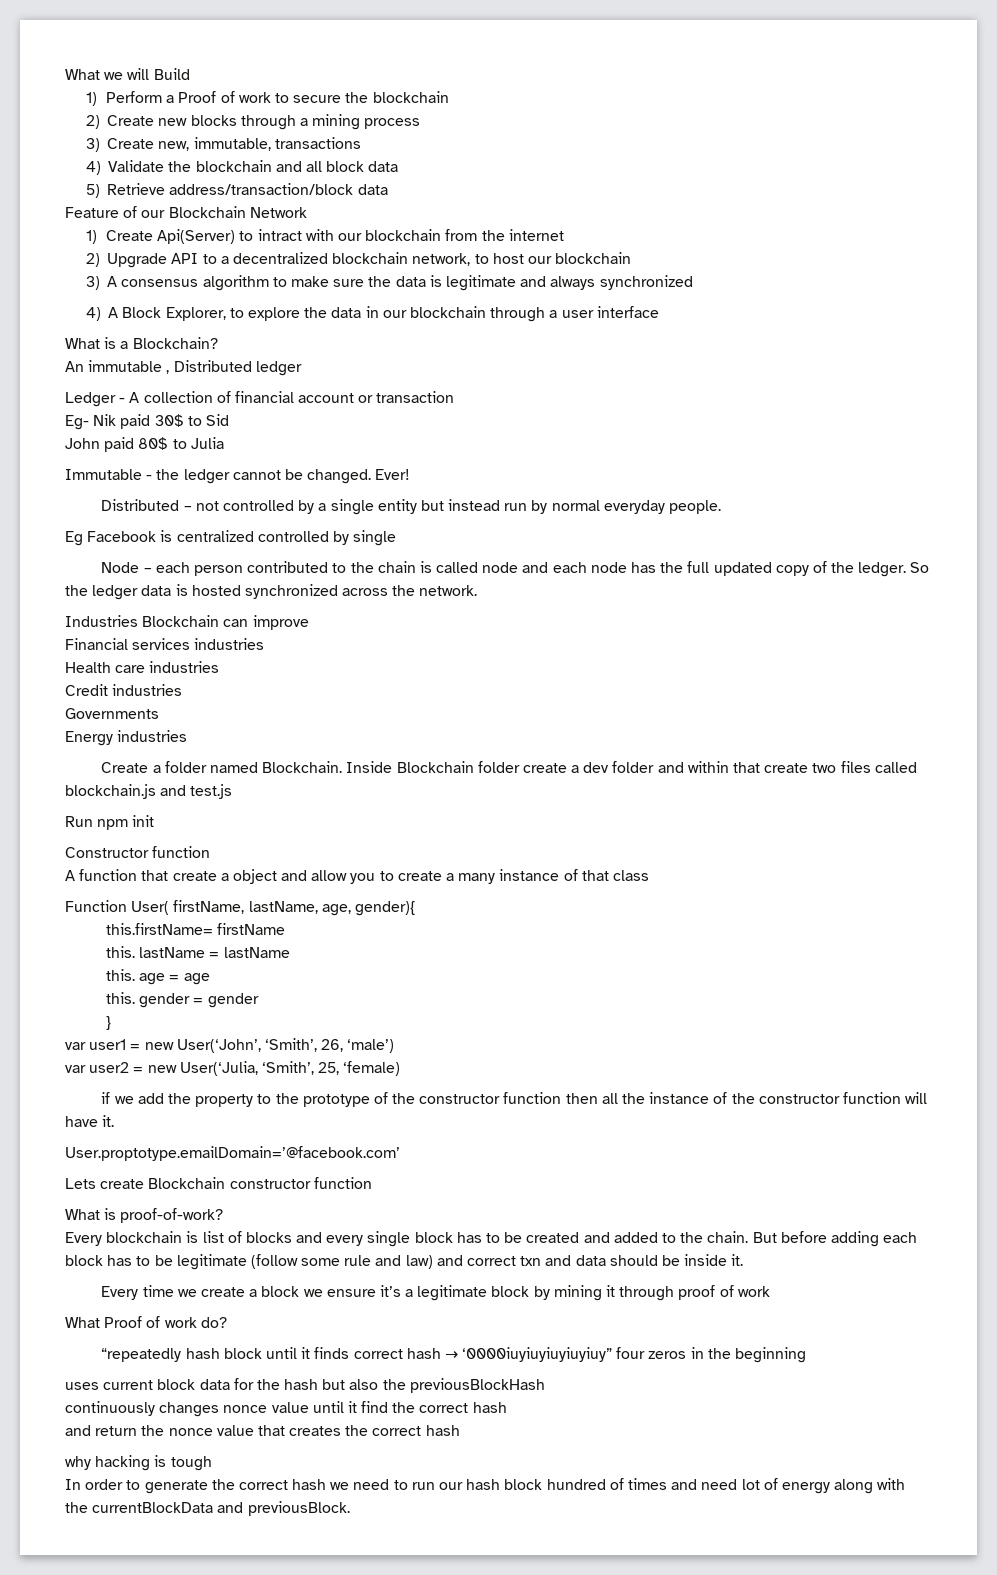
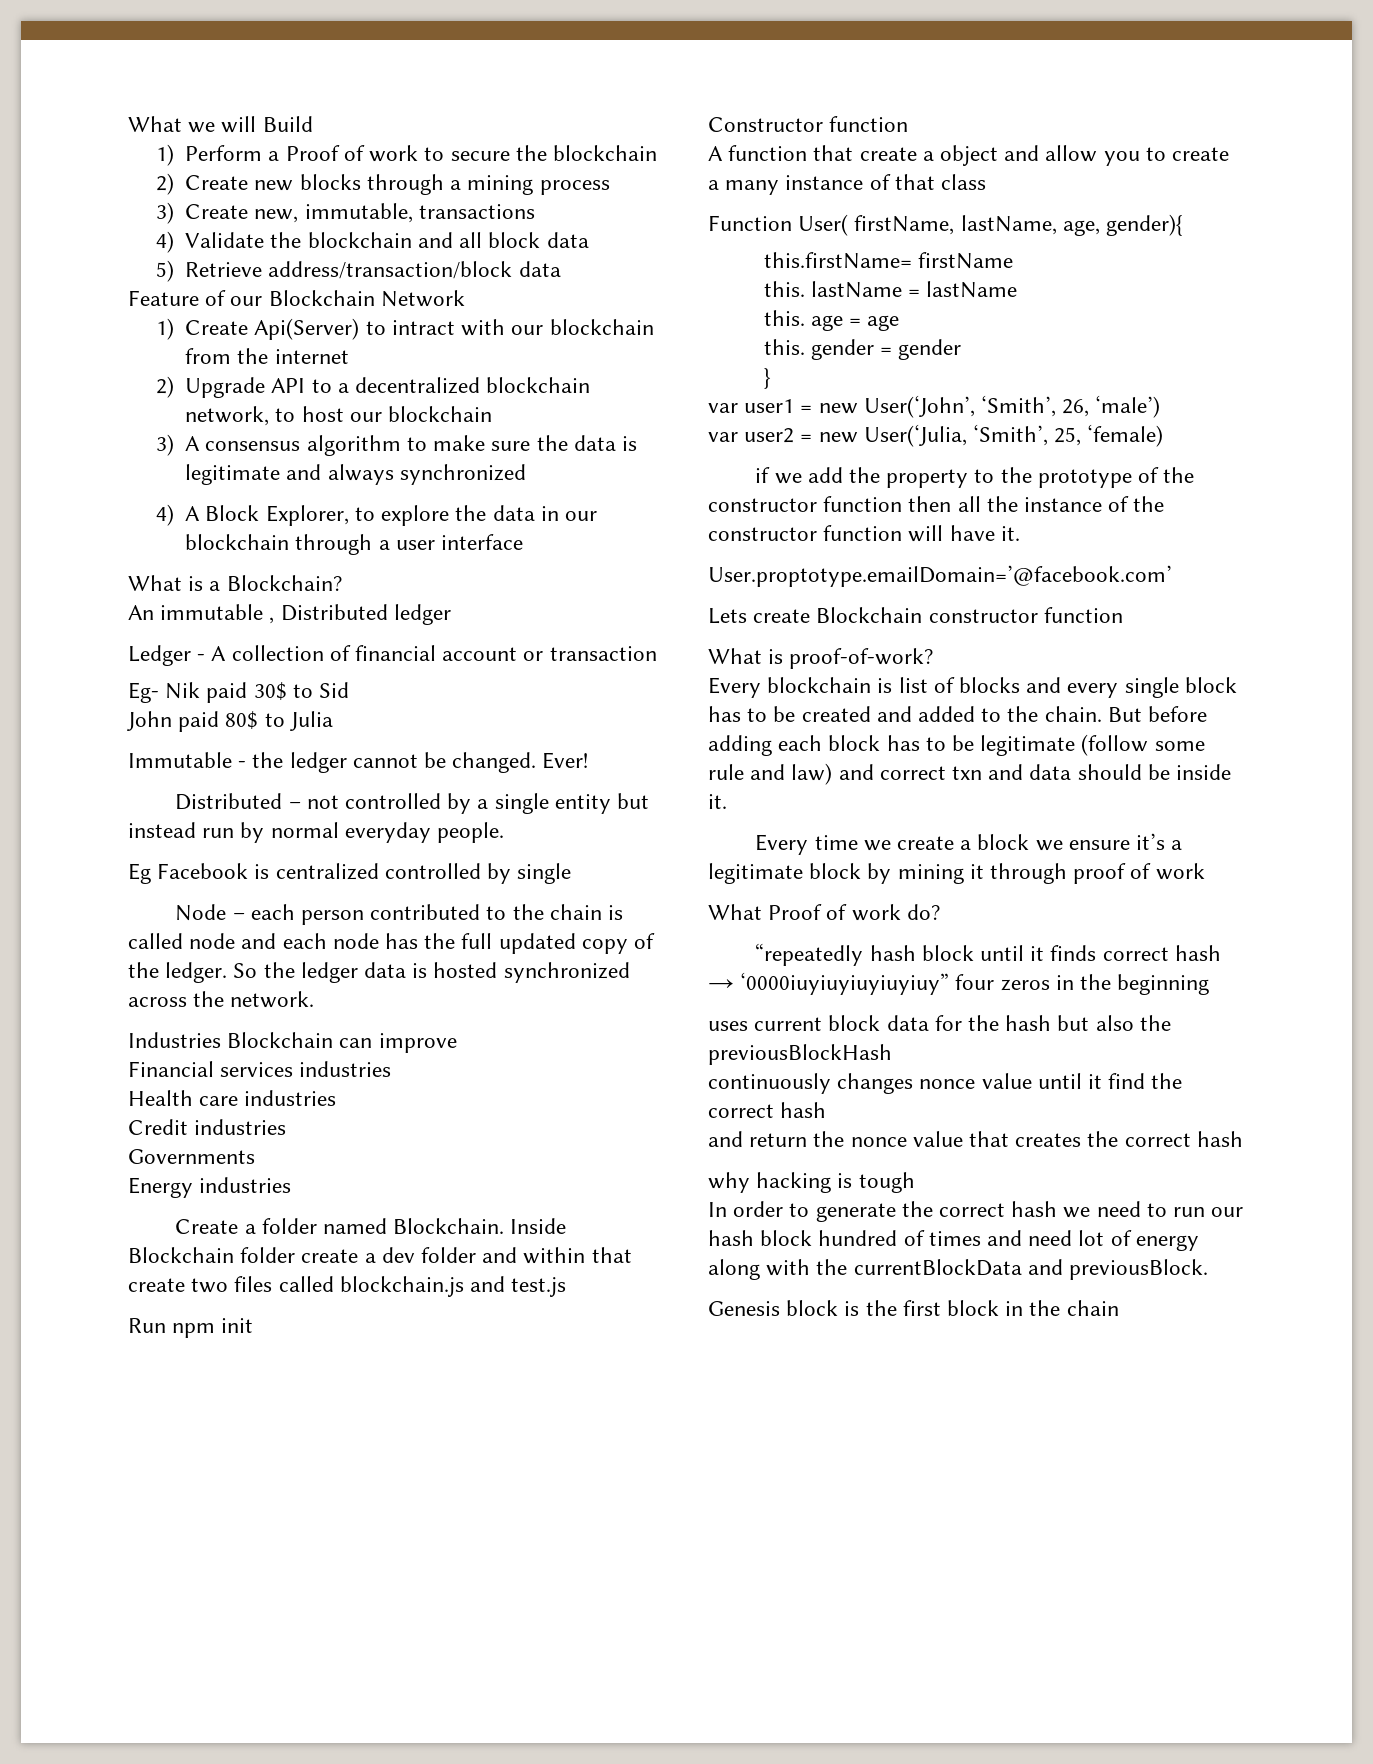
(350, 1508) none -> [708,1300,1119,1316] // Genesis block is the first block in the chain

